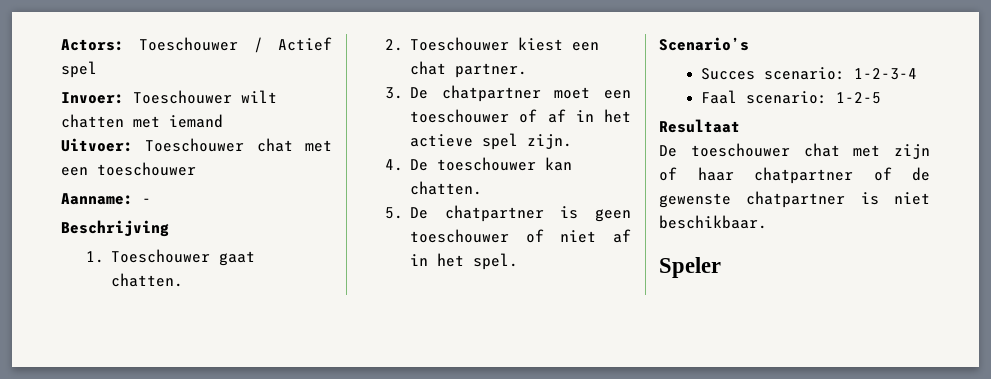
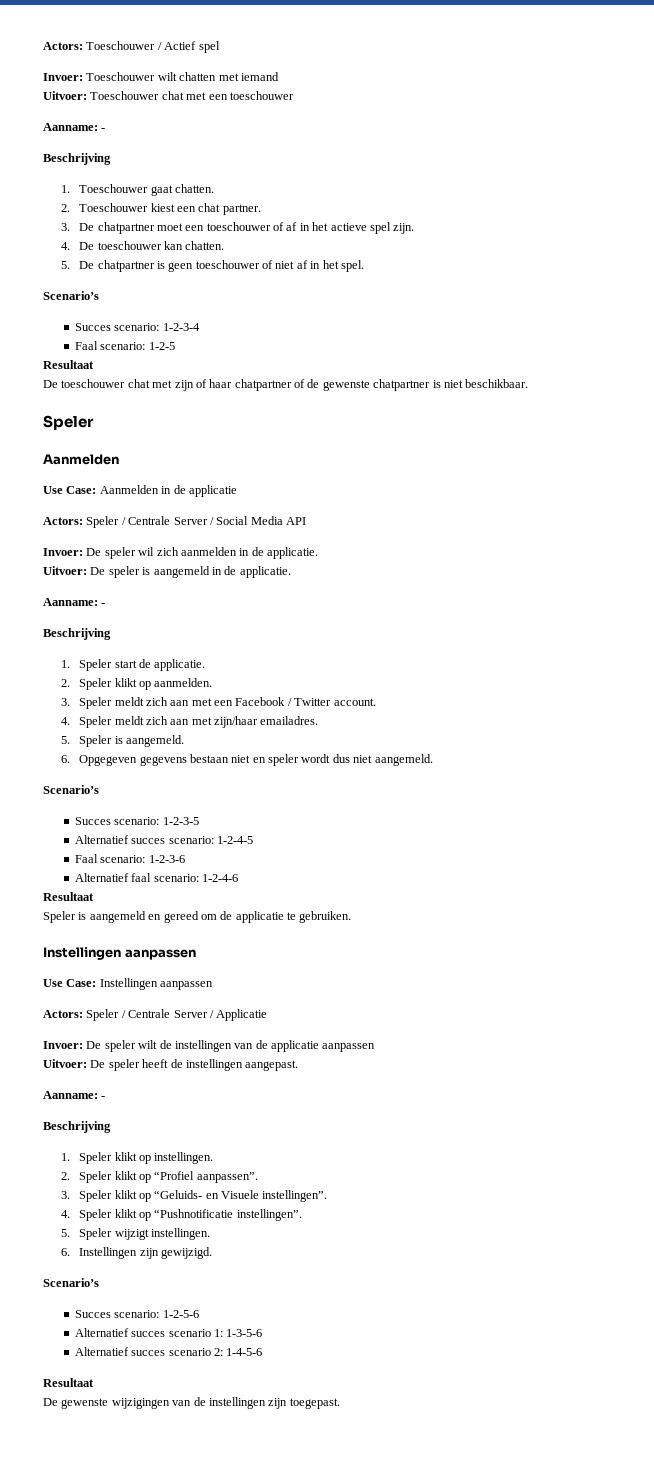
(721, 267) none -> [43,454,119,465] [43,485,237,497] [43,516,306,528] [43,547,318,559] [43,566,291,578] [43,598,106,606] [43,628,111,640] [61,659,206,671] [61,678,213,690] [61,697,376,709] [61,716,319,728] [61,735,184,747] [61,754,433,766] [43,785,99,794] [74,817,199,825] [74,835,253,844] [74,854,185,863] [74,873,238,882] [43,892,94,901] [43,911,352,923] [43,947,196,960] [43,978,214,990] [43,1009,268,1021] [43,1040,376,1052] [43,1059,299,1071] [43,1091,106,1099] [43,1121,111,1133] [61,1152,214,1164] [61,1171,258,1183] [61,1190,328,1202] [61,1209,302,1221] [61,1228,210,1240] [61,1247,212,1259] [43,1278,99,1287] [74,1310,199,1318] [74,1328,263,1337] [74,1347,263,1356] [43,1378,94,1387] [43,1397,340,1409] // Aanmelden // Use Case: Aanmelden in de applicatie // Actors: Speler / Centrale Server / Social Media API // Invoer: De speler wil zich aanmelden in de applicatie. // Uitvoer: De speler is aangemeld in de applicatie. // Aanname: - // Beschrijving // 1. Speler start de applicatie. // 2. Speler klikt op aanmelden. // 3. Speler meldt zich aan met een Facebook / Twitter account. // 4. Speler meldt zich aan met zijn/haar emailadres. // 5. Speler is aangemeld. // 6. Opgegeven gegevens bestaan niet en speler wordt dus niet aangemeld. // Scenario’s // Succes scenario: 1-2-3-5 // Alternatief succes scenario: 1-2-4-5 // Faal scenario: 1-2-3-6 // Alternatief faal scenario: 1-2-4-6 // Resultaat // Speler is aangemeld en gereed om de applicatie te gebruiken. // Instellingen aanpassen // Use Case: Instellingen aanpassen // Actors: Speler / Centrale Server / Applicatie // Invoer: De speler wilt de instellingen van de applicatie aanpassen // Uitvoer: De speler heeft de instellingen aangepast. // Aanname: - // Beschrijving // 1. Speler klikt op instellingen. // 2. Speler klikt op “Profiel aanpassen”. // 3. Speler klikt op “Geluids- en Visuele instellingen”. // 4. Speler klikt op “Pushnotificatie instellingen”. // 5. Speler wijzigt instellingen. // 6. Instellingen zijn gewijzigd. // Scenario’s // Succes scenario: 1-2-5-6 // Alternatief succes scenario 1: 1-3-5-6 // Alternatief succes scenario 2: 1-4-5-6 // Resultaat // De gewenste wijzigingen van de instellingen zijn toegepast.

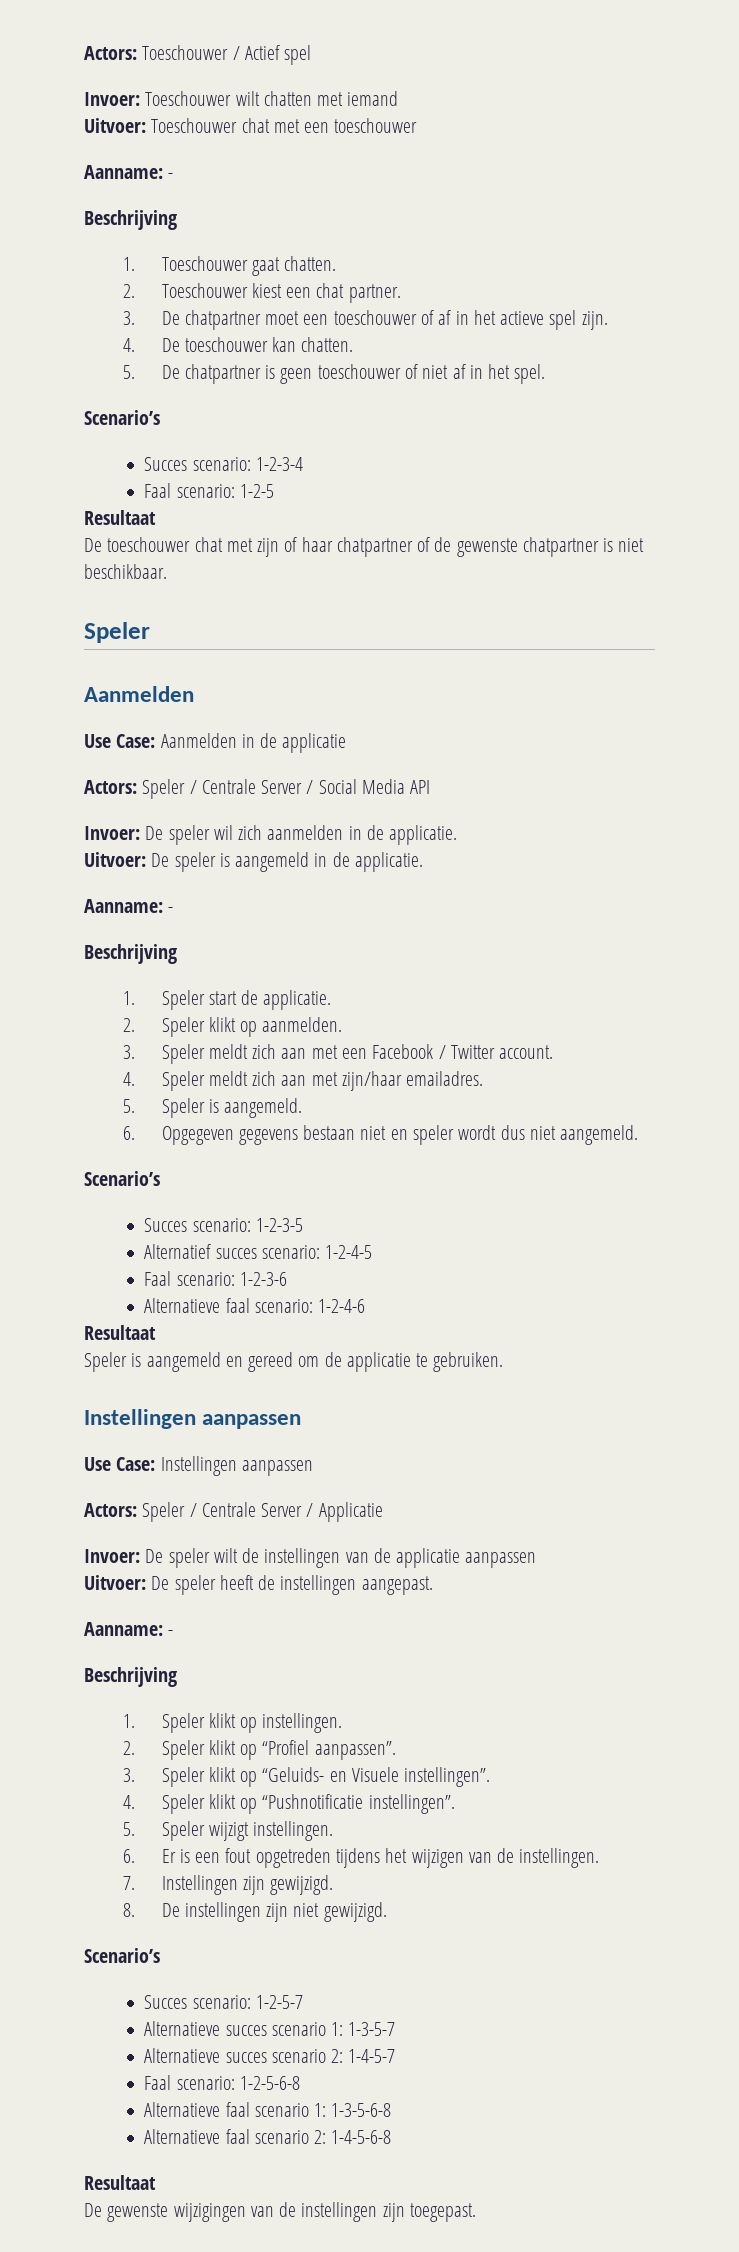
[74,873,129,882] Alternatief -> [144,1298,221,1313] Alternatieve
[79,1247,159,1259] Instellingen zijn -> [161,1848,600,1868] [122,1875,334,1895] [122,1902,320,1922] Er is een fout opgetreden tijdens het wijzigen van de instellingen. // 7. Instellingen zijn gewijzigd. // 8. De instellingen zijn niet
[162,1310,199,1318] [74,1328,129,1337] 1-2-5-6 // Alternatief -> [255,1995,303,2009] [144,2021,221,2036] 1-2-5-7 // Alternatieve
[226,1329,263,1337] [74,1347,129,1356] 1-3-5-6 // Alternatief -> [348,2022,396,2036] [144,2048,221,2063] 1-3-5-7 // Alternatieve
[226,1348,263,1356] 1-4-5-6 -> [348,2049,396,2063] [144,2075,300,2090] [144,2102,392,2117] [144,2129,392,2144] 1-4-5-7 // Faal scenario: 1-2-5-6-8 // Alternatieve faal scenario 1: 1-3-5-6-8 // Alternatieve faal scenario 2: 1-4-5-6-8

